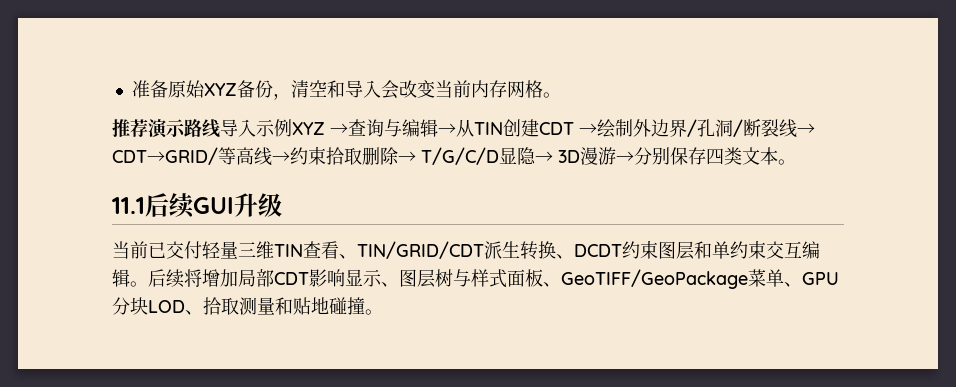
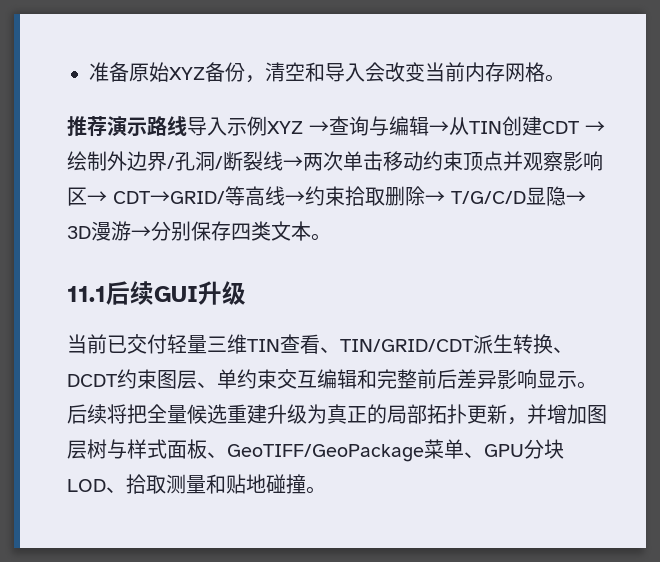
(815, 129) none -> [303,151,603,172] [67,187,107,206] 两次单击移动约束顶点并观察影响区→
[694,241,712,259] 和 -> [197,382,217,388] 、
[130,269,399,288] 。后续将增加局部CDT影响显示、 -> [357,369,597,389] [67,404,587,425] 和完整前后差异影响显示。后续将把全量候选重建升级为真正的局部拓扑更新，并增加

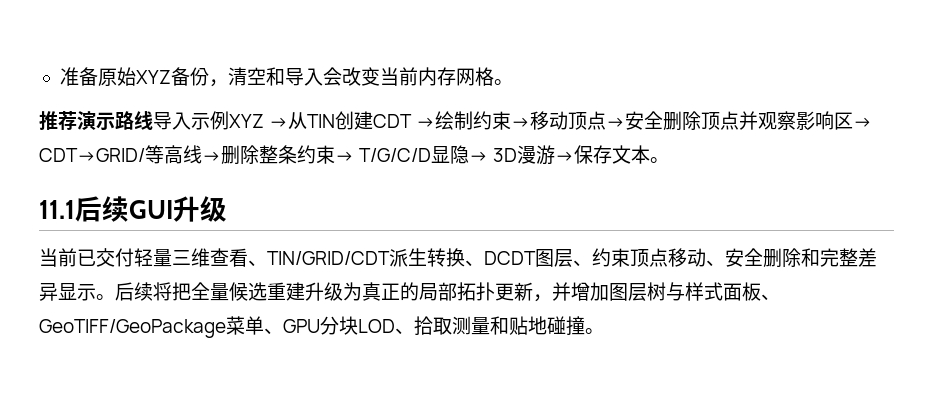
[329,116,449,136] 查询与编辑→ -> (289, 122) none
[107,151,463,171] 外边界/孔洞/断裂线→两次单击移动约束 -> [473,111,702,131] 约束→移动顶点→安全删除
[305,186,425,206] 约束拾取删除 -> [221,145,335,165] 删除整条约束
[151,221,271,241] 分别保存四类 -> [574,145,613,164] 保存
[247,339,280,352] TIN -> (210, 257) none
[117,369,537,389] 约束图层、单约束交互编辑和完整前后差异影响 -> [535,248,877,268] [39,283,58,301] 图层、约束顶点移动、安全删除和完整差异

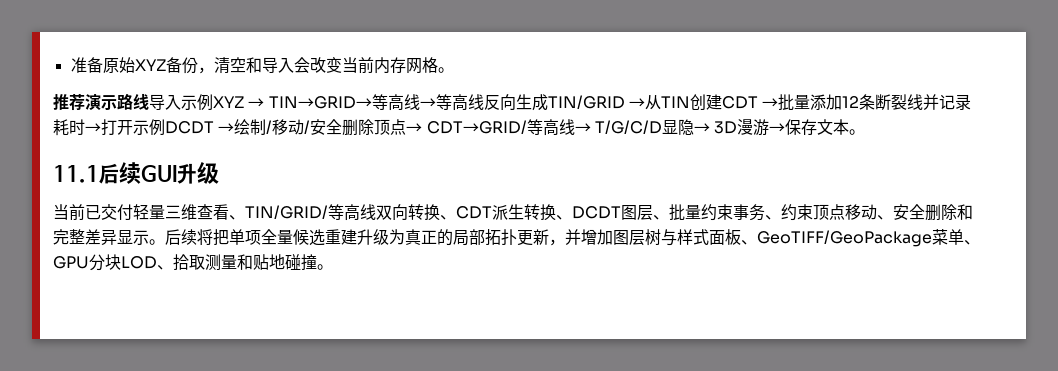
(289, 122) none -> [268,94,645,111] TIN→GRID→等高线→等高线反向生成TIN/GRID →
[435,111,854,131] 绘制约束→移动顶点→安全删除顶点并观察影响区 -> [778,94,972,111] [53,119,407,136] 批量添加12条断裂线并记录耗时→打开示例DCDT →绘制/移动/安全删除顶点
[221,145,354,165] 删除整条约束→ -> (591, 128) none
[267,251,390,265] TIN/GRID/CDT -> [245,204,492,221] TIN/GRID/等高线双向转换、CDT
(592, 263) none -> [669,204,781,221] 批量约束事务、
(191, 291) none -> [229,229,261,245] 单项

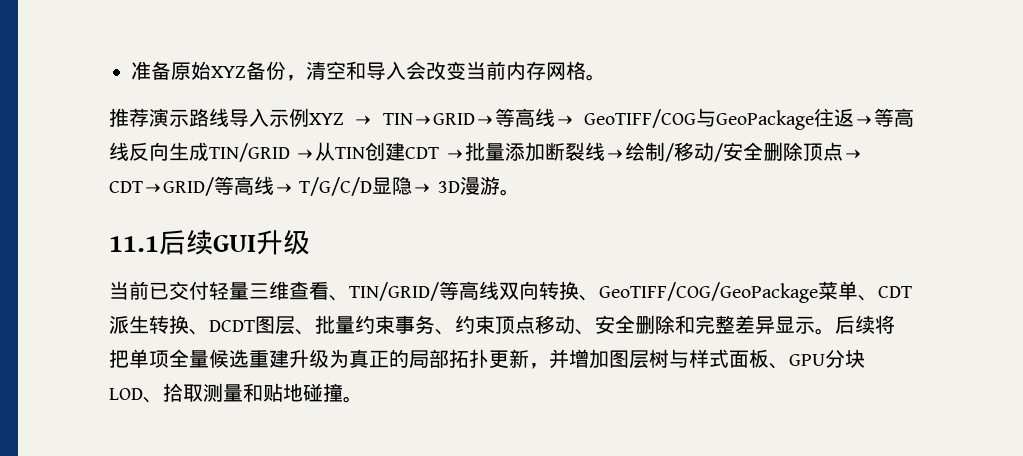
(436, 103) none -> [584,108,874,130] GeoTIFF/COG与GeoPackage往返→
[842,94,972,110] [53,119,214,136] 12条断裂线并记录耗时→打开示例DCDT -> [544,142,605,161] 断裂线
[769,119,850,135] →保存文本 -> (500, 185) none
(456, 217) none -> [599,281,878,303] GeoTIFF/COG/GeoPackage菜单、
[757,229,980,247] GeoTIFF/GeoPackage菜单、 -> (789, 366) none

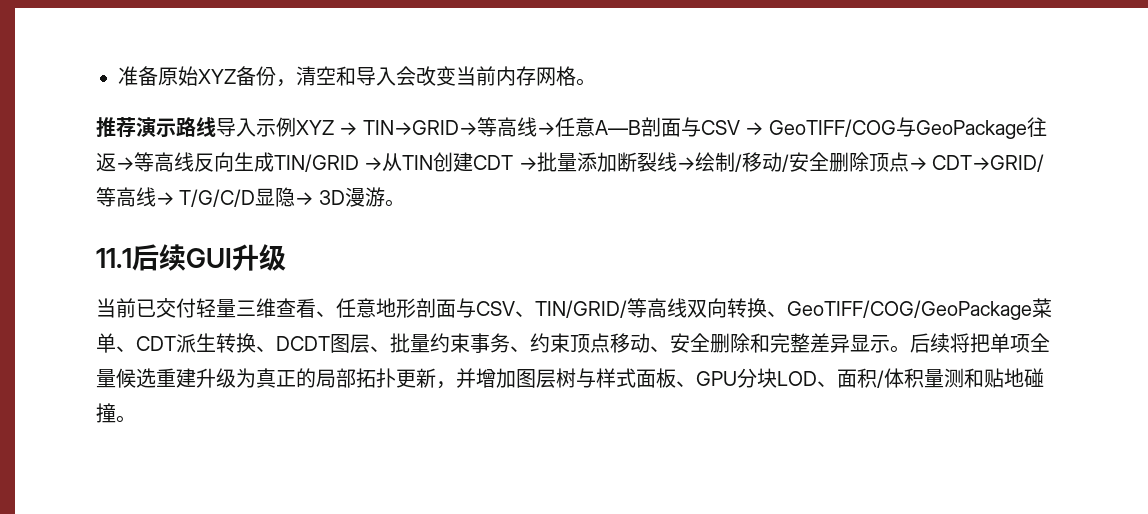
(575, 120) none -> [554,117,764,137] 任意A—B剖面与CSV →
(349, 298) none -> [336,298,535,318] 任意地形剖面与CSV、
[163,383,243,402] 拾取测量 -> [837,368,964,388] 面积/体积量测

